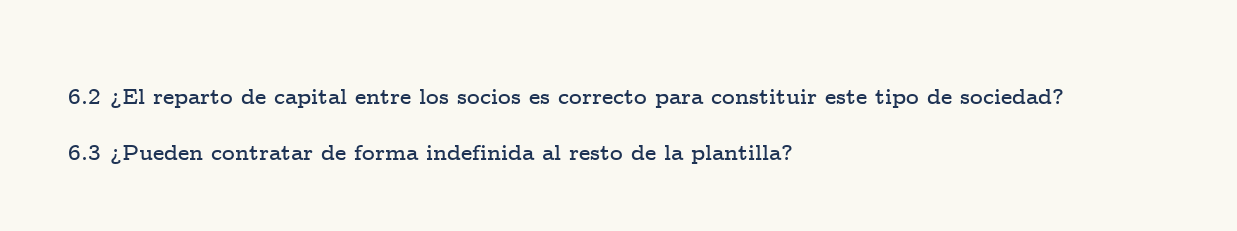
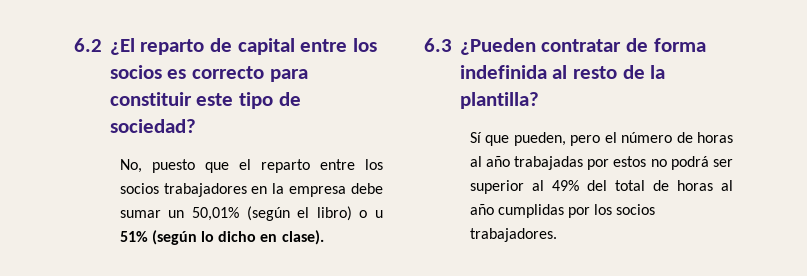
(1064, 96) none -> [119,159,383,173] [119,183,383,197] [119,206,383,221] [119,230,324,245] // No, puesto que el reparto entre los socios trabajadores en la empresa debe sumar un 50,01% (según el libro) o u 51% (según lo dicho en clase).
(793, 154) none -> [469,132,733,146] [469,156,733,170] [469,180,733,194] [469,204,656,218] [469,228,557,242] // Sí que pueden, pero el número de horas al año trabajadas por estos no podrá ser superior al 49% del total de horas al año cumplidas por los socios trabajadores.

